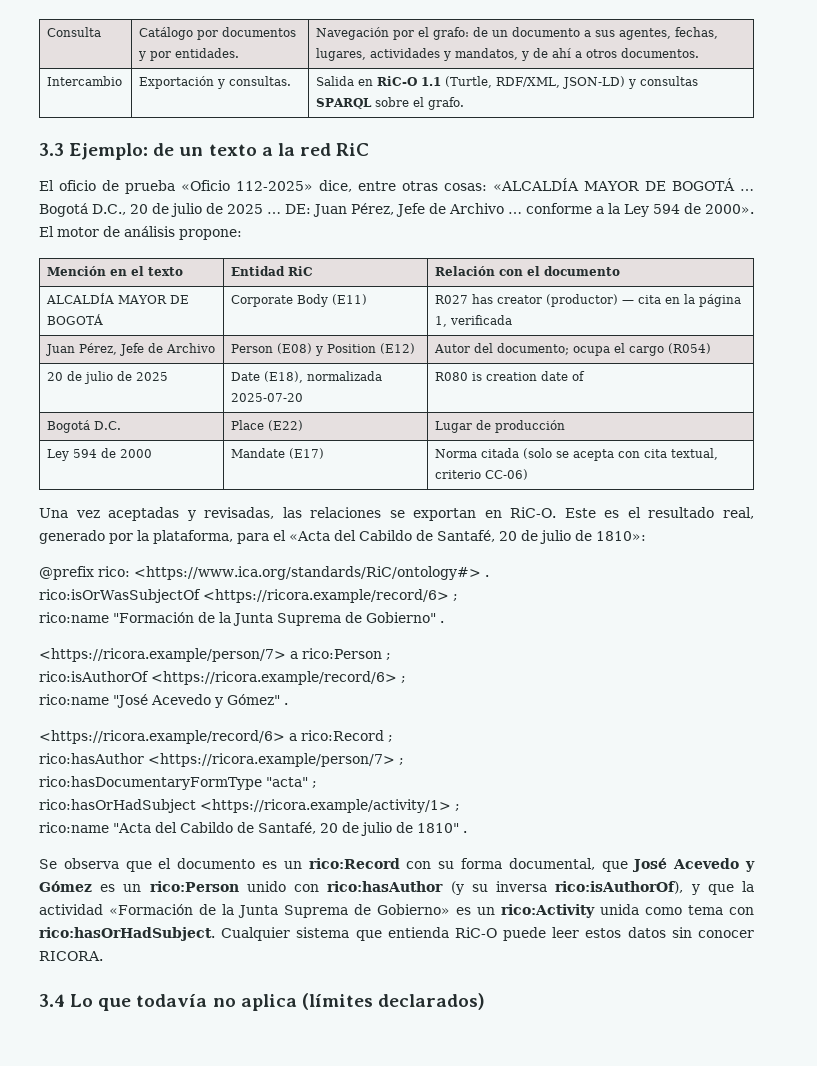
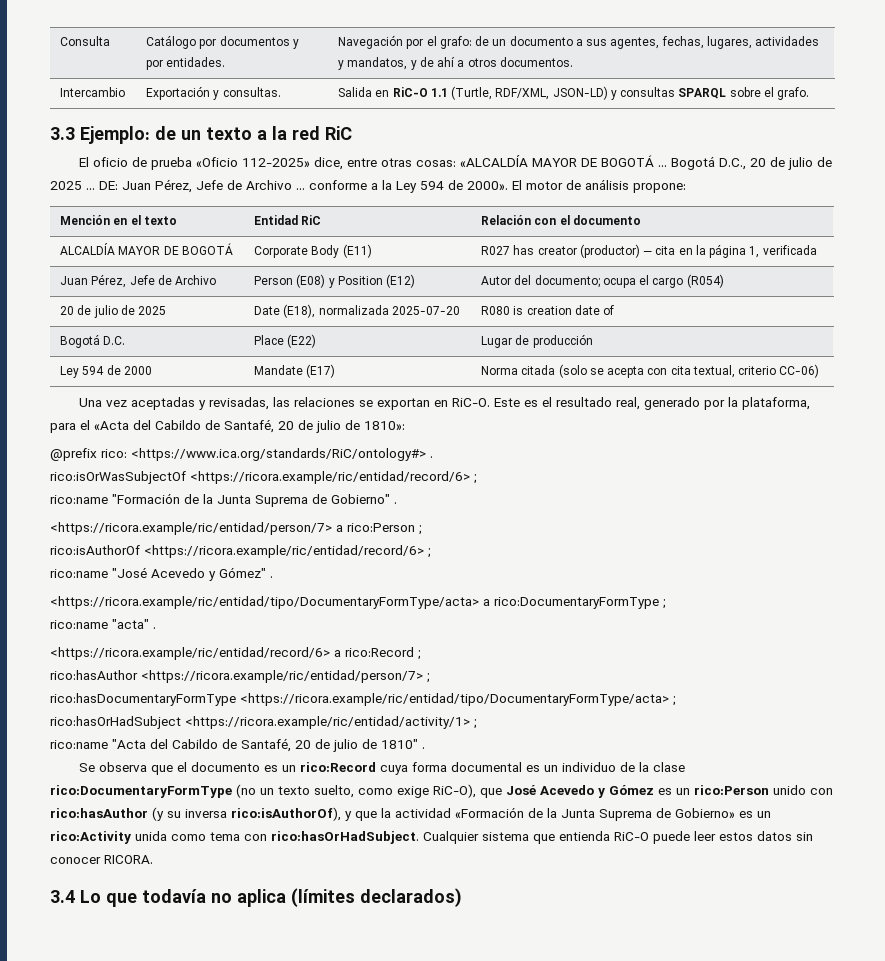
[202,589,449,603] <https://ricora.example/record/6> -> [190,471,470,484] <https://ricora.example/ric/entidad/record/6>
[39,648,286,662] <https://ricora.example/person/7> -> [50,522,332,535] <https://ricora.example/ric/entidad/person/7>
[151,671,397,685] <https://ricora.example/record/6> -> [144,545,424,558] <https://ricora.example/ric/entidad/record/6>
[39,730,285,744] <https://ricora.example/record/6> -> [50,596,666,609] [50,619,156,629] [50,647,330,660] <https://ricora.example/ric/entidad/tipo/DocumentaryFormType/acta> a rico:DocumentaryFormType ; // rico:name "acta" . // <https://ricora.example/ric/entidad/record/6>
[148,753,395,767] <https://ricora.example/person/7> -> [141,670,423,683] <https://ricora.example/ric/entidad/person/7>
[266,777,308,787] "acta" -> [240,693,669,706] <https://ricora.example/ric/entidad/tipo/DocumentaryFormType/acta>
[200,799,451,813] <https://ricora.example/activity/1> -> [185,716,470,729] <https://ricora.example/ric/entidad/activity/1>
[406,858,595,870] con su forma documental, -> [380,762,686,775] [50,784,476,798] cuya forma documental es un individuo de la clase rico:DocumentaryFormType (no un texto suelto, como exige RiC-O),

